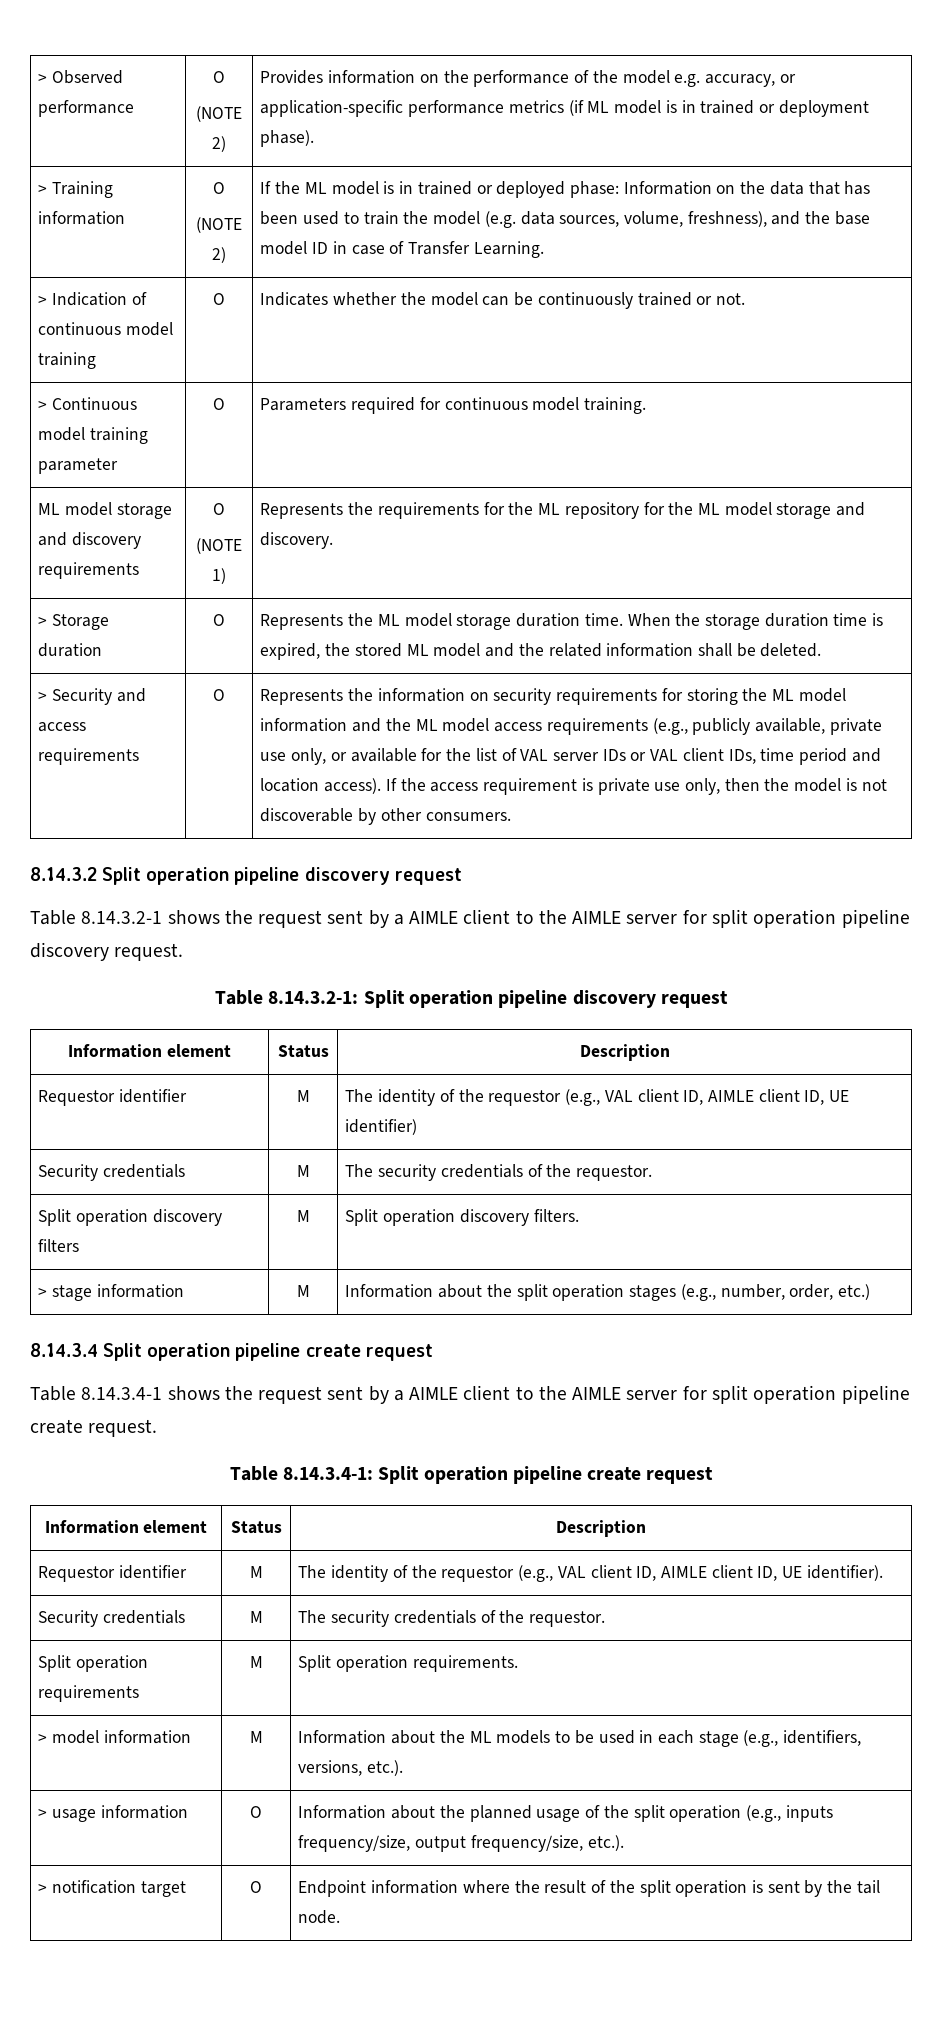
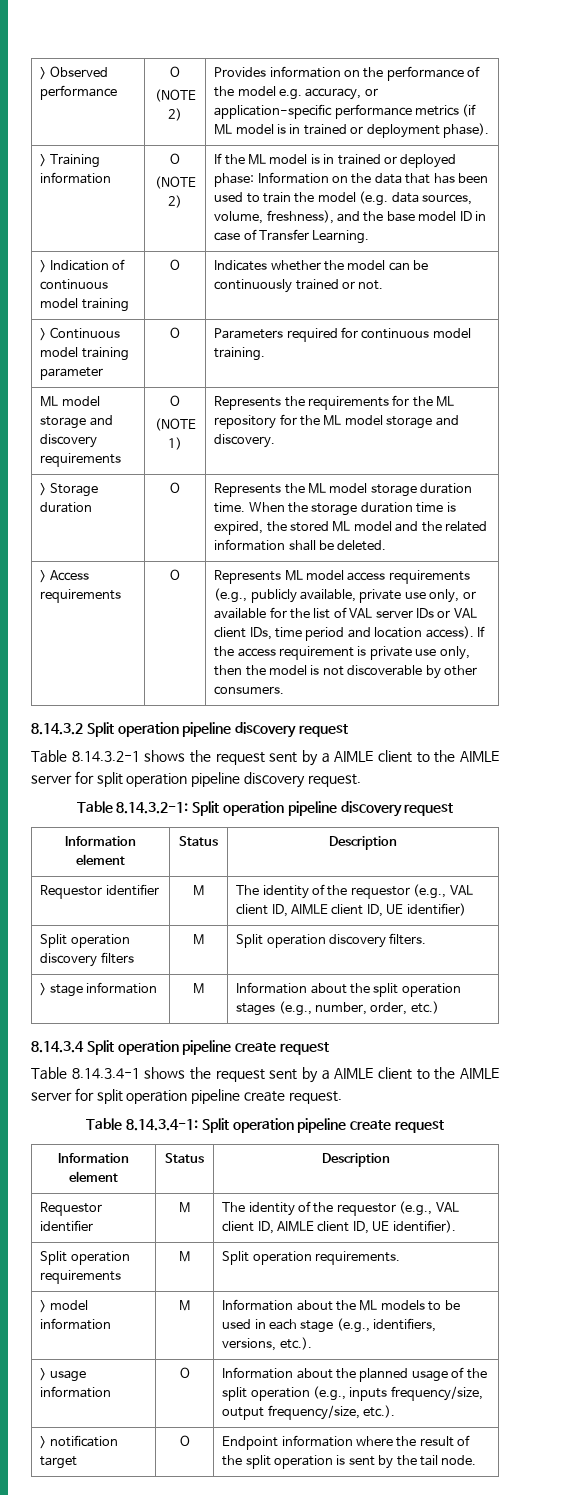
[52,688,146,705] [38,722,87,732] Security and access -> [49,570,89,581] Access
[348,688,846,705] [260,718,411,732] the information on security requirements for storing the ML model information and the -> (282, 577) none
[38,1164,186,1181] [296,1165,310,1177] [345,1164,653,1181] // Security credentials | M | The security credentials of the requestor. -> (466, 909) none
[38,1610,186,1627] [249,1611,263,1623] [298,1610,606,1627] // Security credentials | M | The security credentials of the requestor. -> (456, 1226) none

